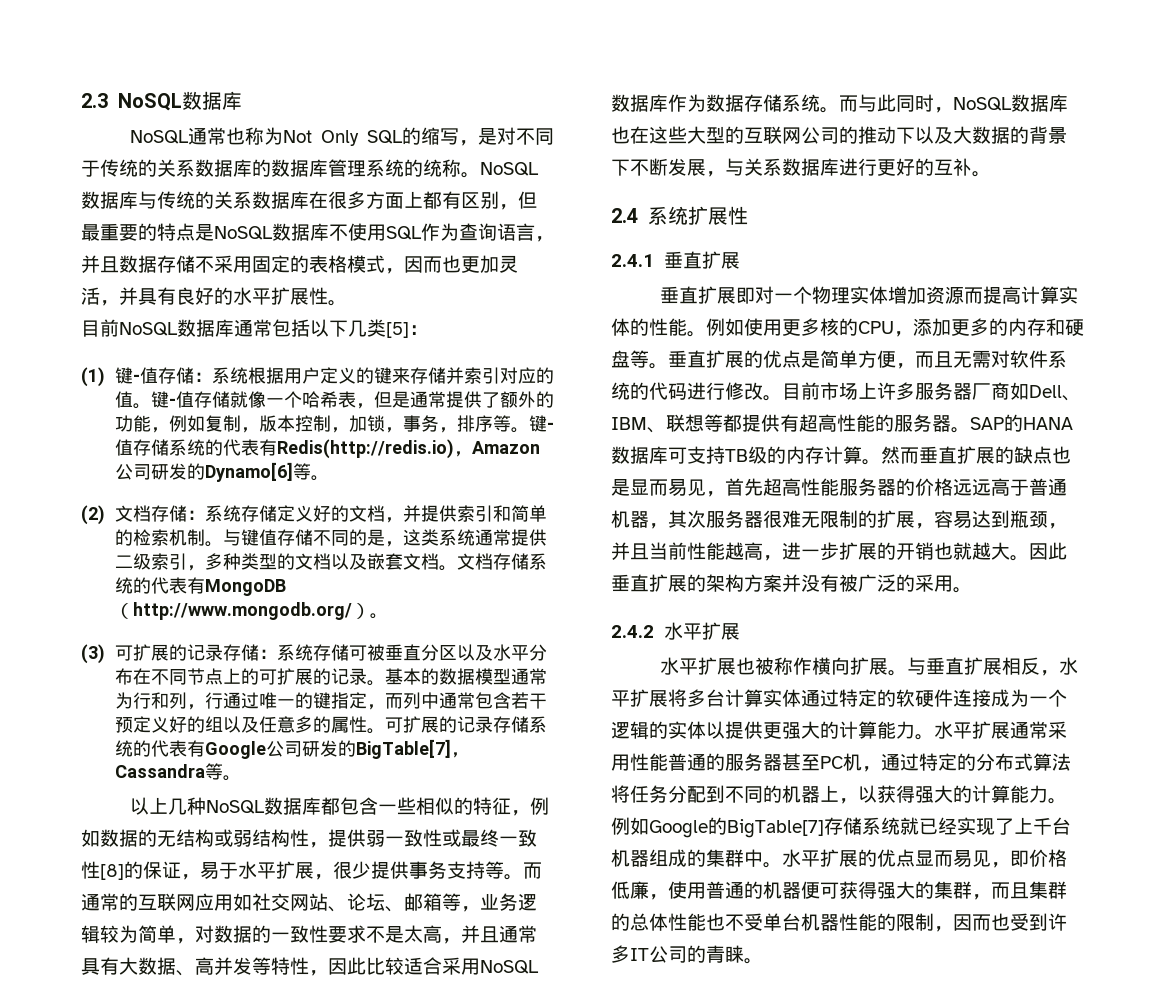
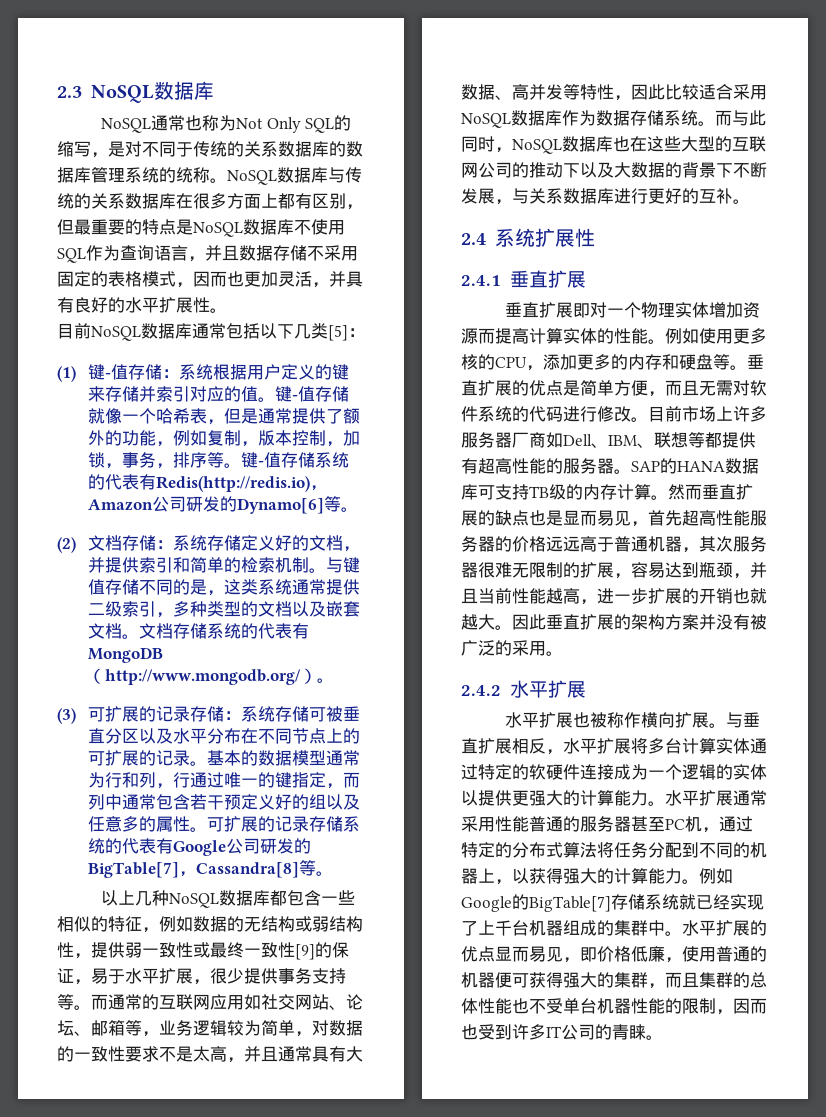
[114,764,205,778] Cassandra -> [195,862,299,878] Cassandra[8]
[100,864,124,880] [8] -> [295,944,315,960] [9]

